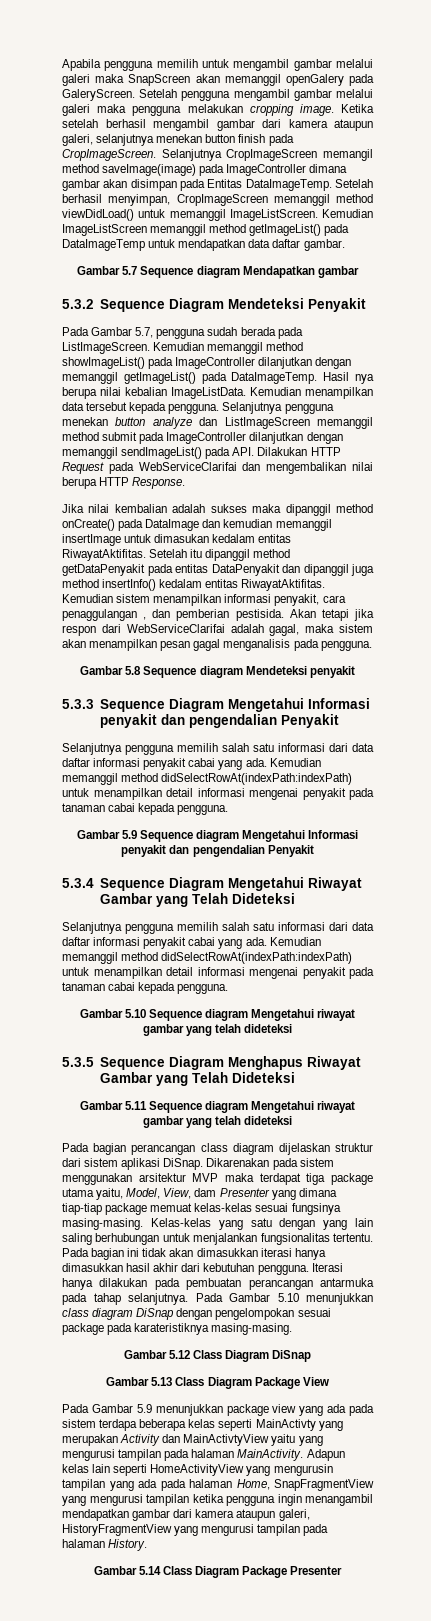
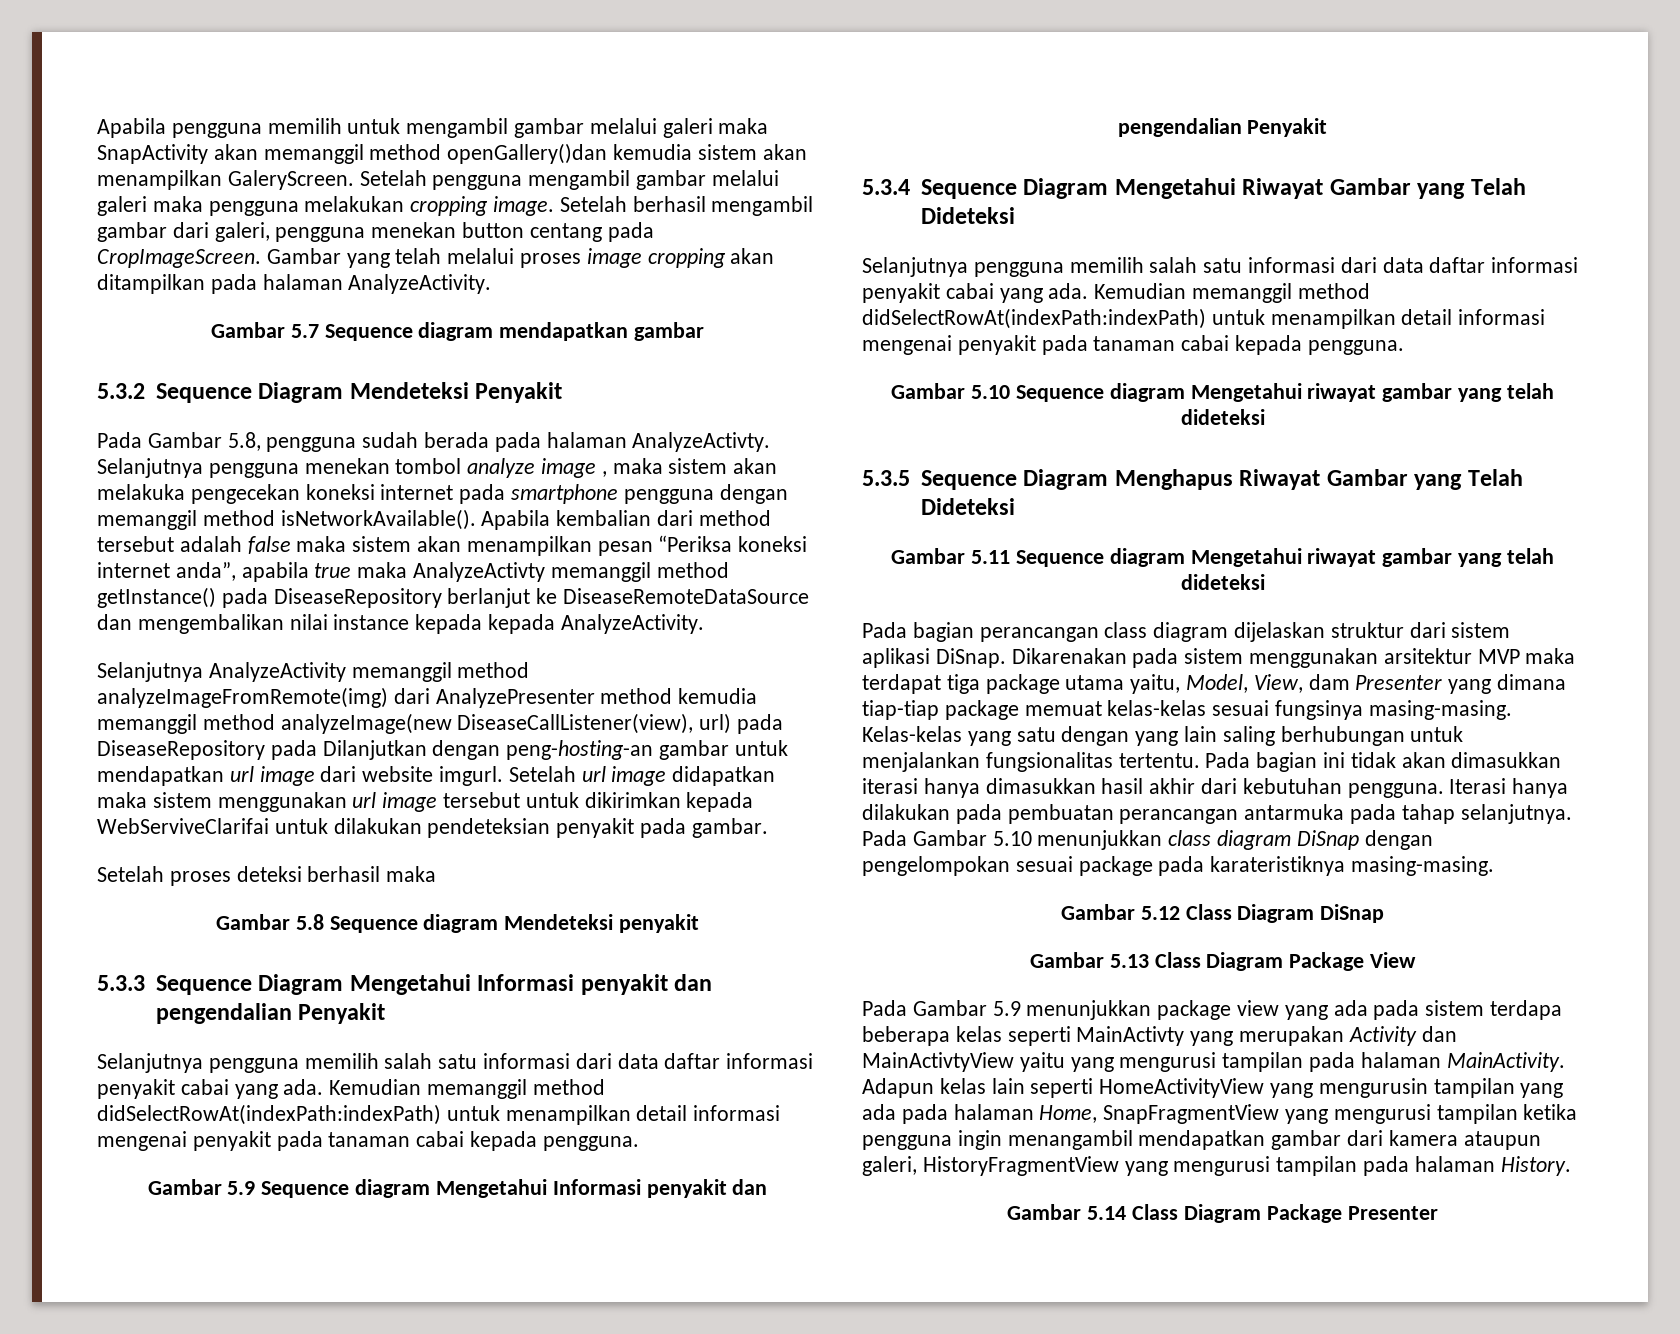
[128,74,191,86] SnapScreen -> [97,144,208,164] SnapActivity
[285,74,374,86] openGalery pada -> [369,143,807,164] [97,170,222,190] method openGallery()dan kemudia sistem akan menampilkan
[341,104,374,113] [62,119,98,128] Ketika setelah -> [559,196,627,212] Setelah
[288,119,373,131] [62,134,266,146] kamera ataupun galeri, selanjutnya menekan button finish -> [214,222,602,242] galeri, pengguna menekan button centang
[161,149,373,161] [62,164,348,176] [62,179,373,191] [62,194,373,206] [62,209,373,221] [62,224,350,236] [62,239,345,251] Selanjutnya CropImageScreen memangil method saveImage(image) pada ImageController dimana gambar akan disimpan pada Entitas DataImageTemp. Setelah berhasil menyimpan, CropImageScreen memanggil method viewDidLoad() untuk memanggil ImageListScreen. Kemudian ImageListScreen memanggil method getImageList() pada DataImageTemp untuk mendapatkan data daftar gambar. -> [266,248,775,268] [97,274,492,294] Gambar yang telah melalui proses image cropping akan ditampilkan pada halaman AnalyzeActivity.
[242,266,315,278] Mendapatkan -> [499,322,629,341] mendapatkan
[135,327,154,338] 5.7, -> [227,432,261,451] 5.8,
[62,342,304,354] [62,357,352,369] [62,372,374,384] [62,387,373,399] [62,402,334,414] [62,417,373,429] [62,432,343,444] [62,447,341,459] [62,462,373,474] [62,477,186,489] [62,504,373,516] [62,519,332,531] [62,534,292,546] [62,549,291,561] [62,564,374,576] [62,579,326,591] [62,594,346,606] [62,609,374,621] [62,624,300,636] ListImageScreen. Kemudian memanggil method showImageList() pada ImageController dilanjutkan dengan memanggil getImageList() pada DataImageTemp. Hasil nya berupa nilai kebalian ImageListData. Kemudian menampilkan data tersebut kepada pengguna. Selanjutnya pengguna menekan button analyze dan ListImageScreen memanggil method submit pada ImageController dilanjutkan dengan memanggil sendImageList() pada API. Dilakukan HTTP Request pada WebServiceClarifai dan mengembalikan nilai berupa HTTP Response. // Jika nilai kembalian adalah sukses maka dipanggil method onCreate() pada DataImage dan kemudian memanggil insertImage untuk dimasukan kedalam entitas RiwayatAktifitas. Setelah itu dipanggil method getDataPenyakit pada entitas DataPenyakit dan dipanggil juga method insertInfo() kedalam entitas RiwayatAktifitas. Kemudian sistem menampilkan informasi penyakit, cara penaggulangan , dan pemberian pestisida. Akan tetapi jika respon dari WebServiceClarifai adalah gagal, -> [546,432,771,452] [97,458,778,478] [97,484,788,504] [97,509,771,530] [97,536,291,554] halaman AnalyzeActivty. Selanjutnya pengguna menekan tombol analyze image , maka sistem akan melakuka pengecekan koneksi internet pada smartphone pengguna dengan memanggil method isNetworkAvailable(). Apabila kembalian dari method tersebut adalah false
[193,639,372,651] gagal menganalisis pada pengguna. -> [658,535,808,552] [97,562,729,582] [97,587,810,608] [97,614,704,634] [97,662,530,682] [97,687,758,708] [97,713,784,734] [97,740,788,760] [97,766,776,786] [97,792,754,812] [97,818,768,838] [97,866,437,886] “Periksa koneksi internet anda”, apabila true maka AnalyzeActivty memanggil method getInstance() pada DiseaseRepository berlanjut ke DiseaseRemoteDataSource dan mengembalikan nilai instance kepada kepada AnalyzeActivity. // Selanjutnya AnalyzeActivity memanggil method analyzeImageFromRemote(img) dari AnalyzePresenter method kemudia memanggil method analyzeImage(new DiseaseCallListener(view), url) pada DiseaseRepository pada Dilanjutkan dengan peng-hosting-an gambar untuk mendapatkan url image dari website imgurl. Setelah url image didapatkan maka sistem menggunakan url image tersebut untuk dikirimkan kepada WebServiveClarifai untuk dilakukan pendeteksian penyakit pada gambar. // Setelah proses deteksi berhasil maka

